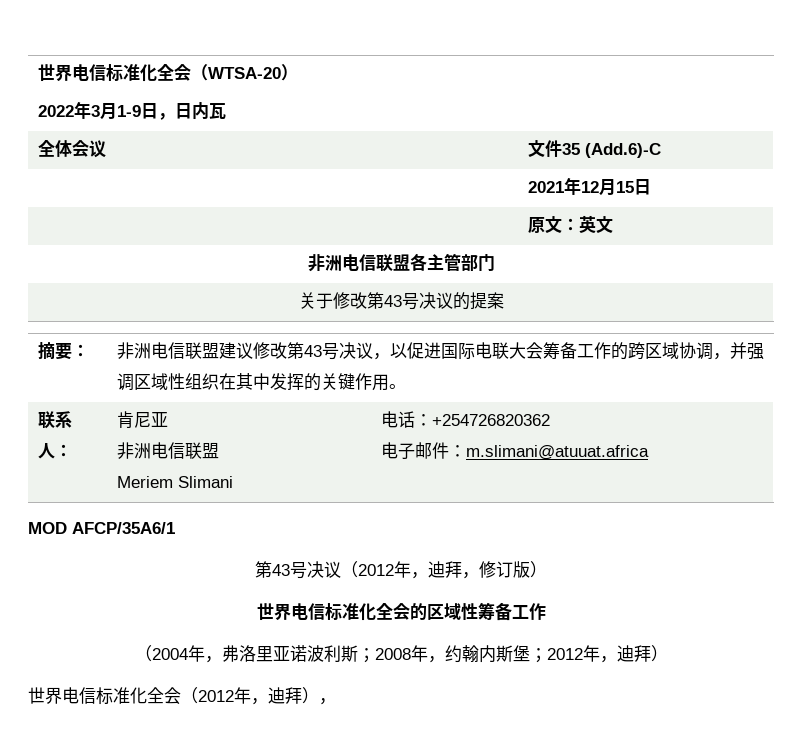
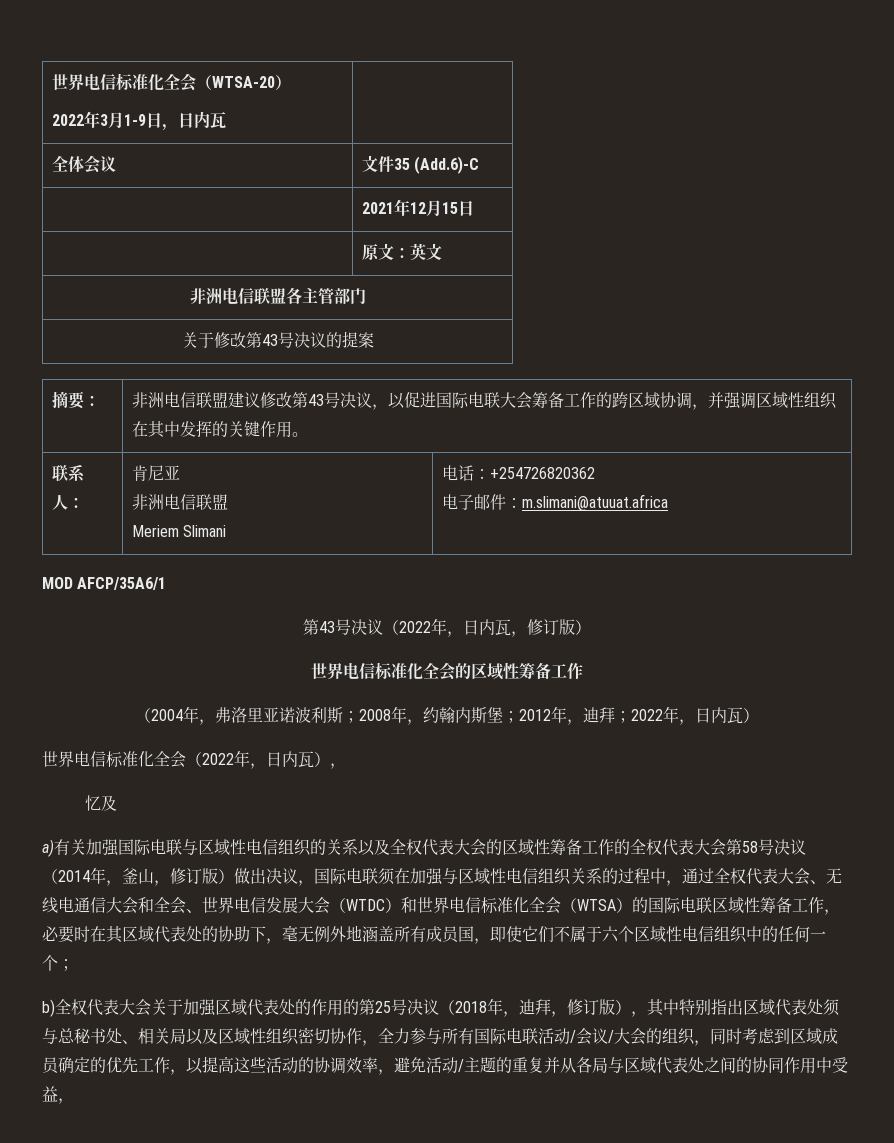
[358,561,462,579] 2012年，迪拜 -> [399,618,511,637] 2022年，日内瓦
(651, 653) none -> [615,706,743,725] ；2022年，日内瓦
[198,687,319,705] 2012年，迪拜） -> [202,750,346,769] [85,795,118,811] [42,839,806,857] [42,867,842,886] [42,897,840,915] [42,925,826,944] [42,955,74,971] [42,998,840,1017] [42,1027,838,1046] [42,1056,848,1075] [42,1086,58,1102] 2022年，日内瓦）， // 忆及 // a)有关加强国际电联与区域性电信组织的关系以及全权代表大会的区域性筹备工作的全权代表大会第58号决议（2014年，釜山，修订版）做出决议，国际电联须在加强与区域性电信组织关系的过程中，通过全权代表大会、无线电通信大会和全会、世界电信发展大会（WTDC）和世界电信标准化全会（WTSA）的国际电联区域性筹备工作，必要时在其区域代表处的协助下，毫无例外地涵盖所有成员国，即使它们不属于六个区域性电信组织中的任何一个； // b)全权代表大会关于加强区域代表处的作用的第25号决议（2018年，迪拜，修订版），其中特别指出区域代表处须与总秘书处、相关局以及区域性组织密切协作，全力参与所有国际电联活动/会议/大会的组织，同时考虑到区域成员确定的优先工作，以提高这些活动的协调效率，避免活动/主题的重复并从各局与区域代表处之间的协同作用中受益

